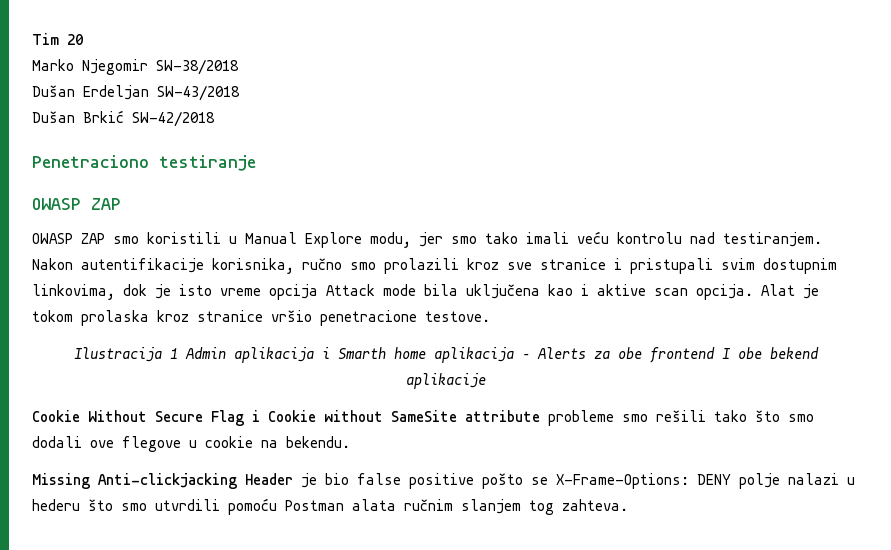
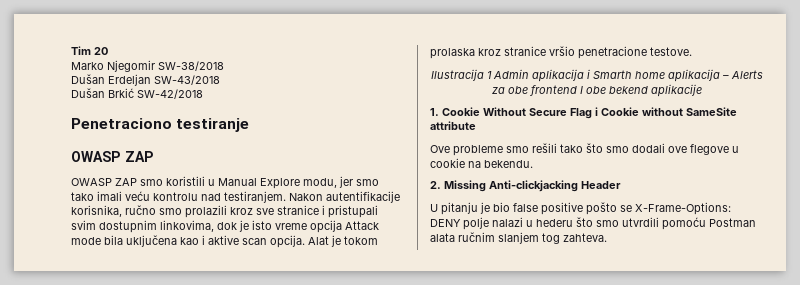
(486, 381) none -> [430,108,439,116] 1.
(540, 416) none -> [430,145,450,153] // Ove
(350, 442) none -> [430,181,441,189] 2.
(293, 479) none -> [430,202,478,215] // U pitanju

